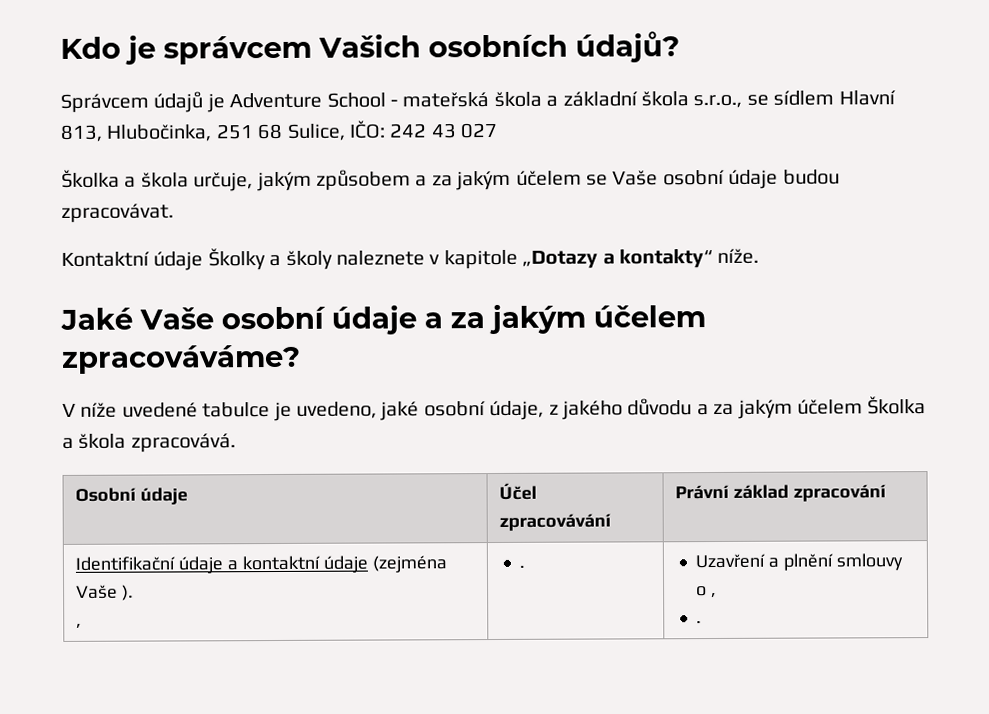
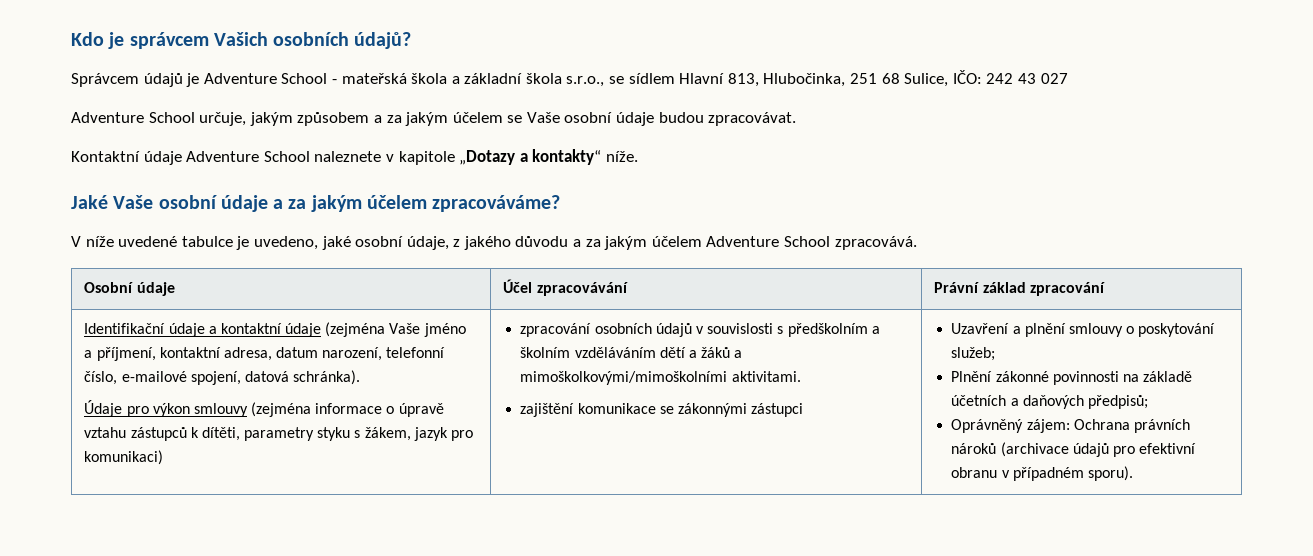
[61,169,189,188] Školka a škola -> [71,112,195,123] Adventure School
[207,248,333,271] Školky a školy -> [186,151,310,162] Adventure School
[867,396,927,415] [62,433,127,449] Školka a škola -> [706,236,831,247] Adventure School
[122,584,135,601] [76,623,83,629] [519,565,526,568] ). // , | . -> [423,323,466,337] [84,347,446,361] [84,370,361,385] [84,400,444,417] [84,427,474,441] [84,450,164,465] [520,323,880,337] [520,347,743,358] [520,371,801,385] [520,403,804,417] jméno a příjmení, kontaktní adresa, datum narození, telefonní číslo, e-mailové spojení, datová schránka). // Údaje pro výkon smlouvy (zejména informace o úpravě vztahu zástupců k dítěti, parametry styku s žákem, jazyk pro komunikaci) | zpracování osobních údajů v souvislosti s předškolním a školním vzděláváním dětí a žáků a mimoškolkovými/mimoškolními aktivitami. // zajištění komunikace se zákonnými zástupci
[711,592,718,599] [696,621,703,624] , // . -> [1138,323,1216,337] [951,347,996,361] [951,371,1193,385] [951,395,1148,409] [951,419,1190,433] [951,442,1197,457] [951,466,1133,481] poskytování služeb; // Plnění zákonné povinnosti na základě účetních a daňových předpisů; // Oprávněný zájem: Ochrana právních nároků (archivace údajů pro efektivní obranu v případném sporu).

